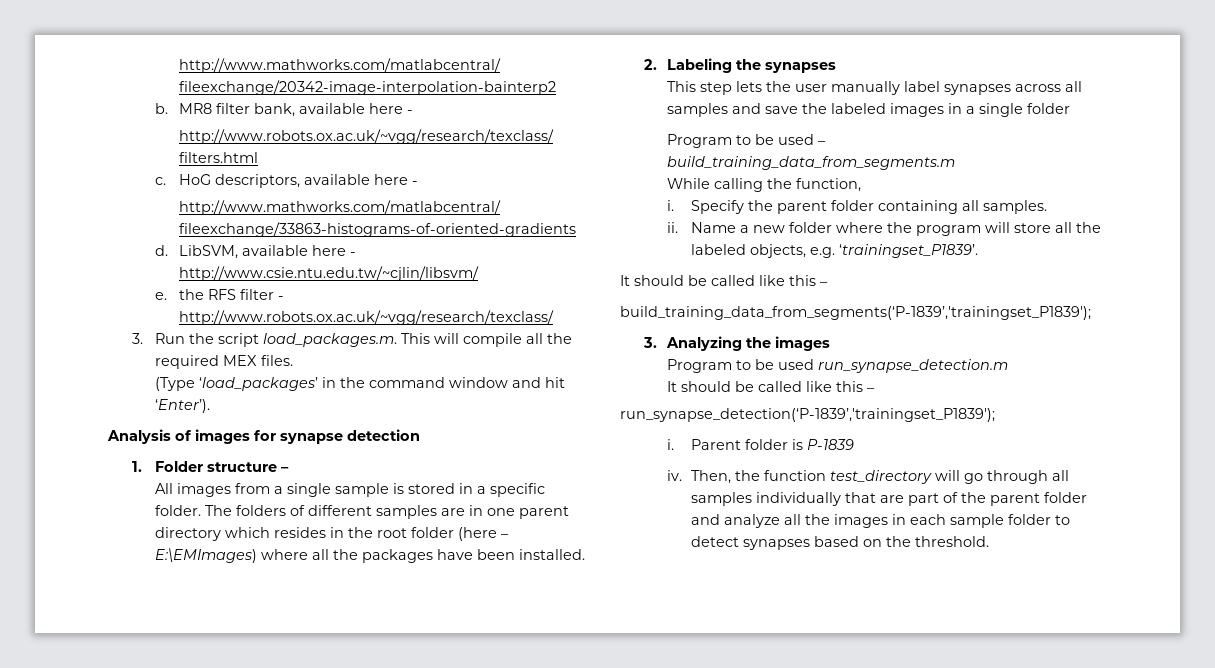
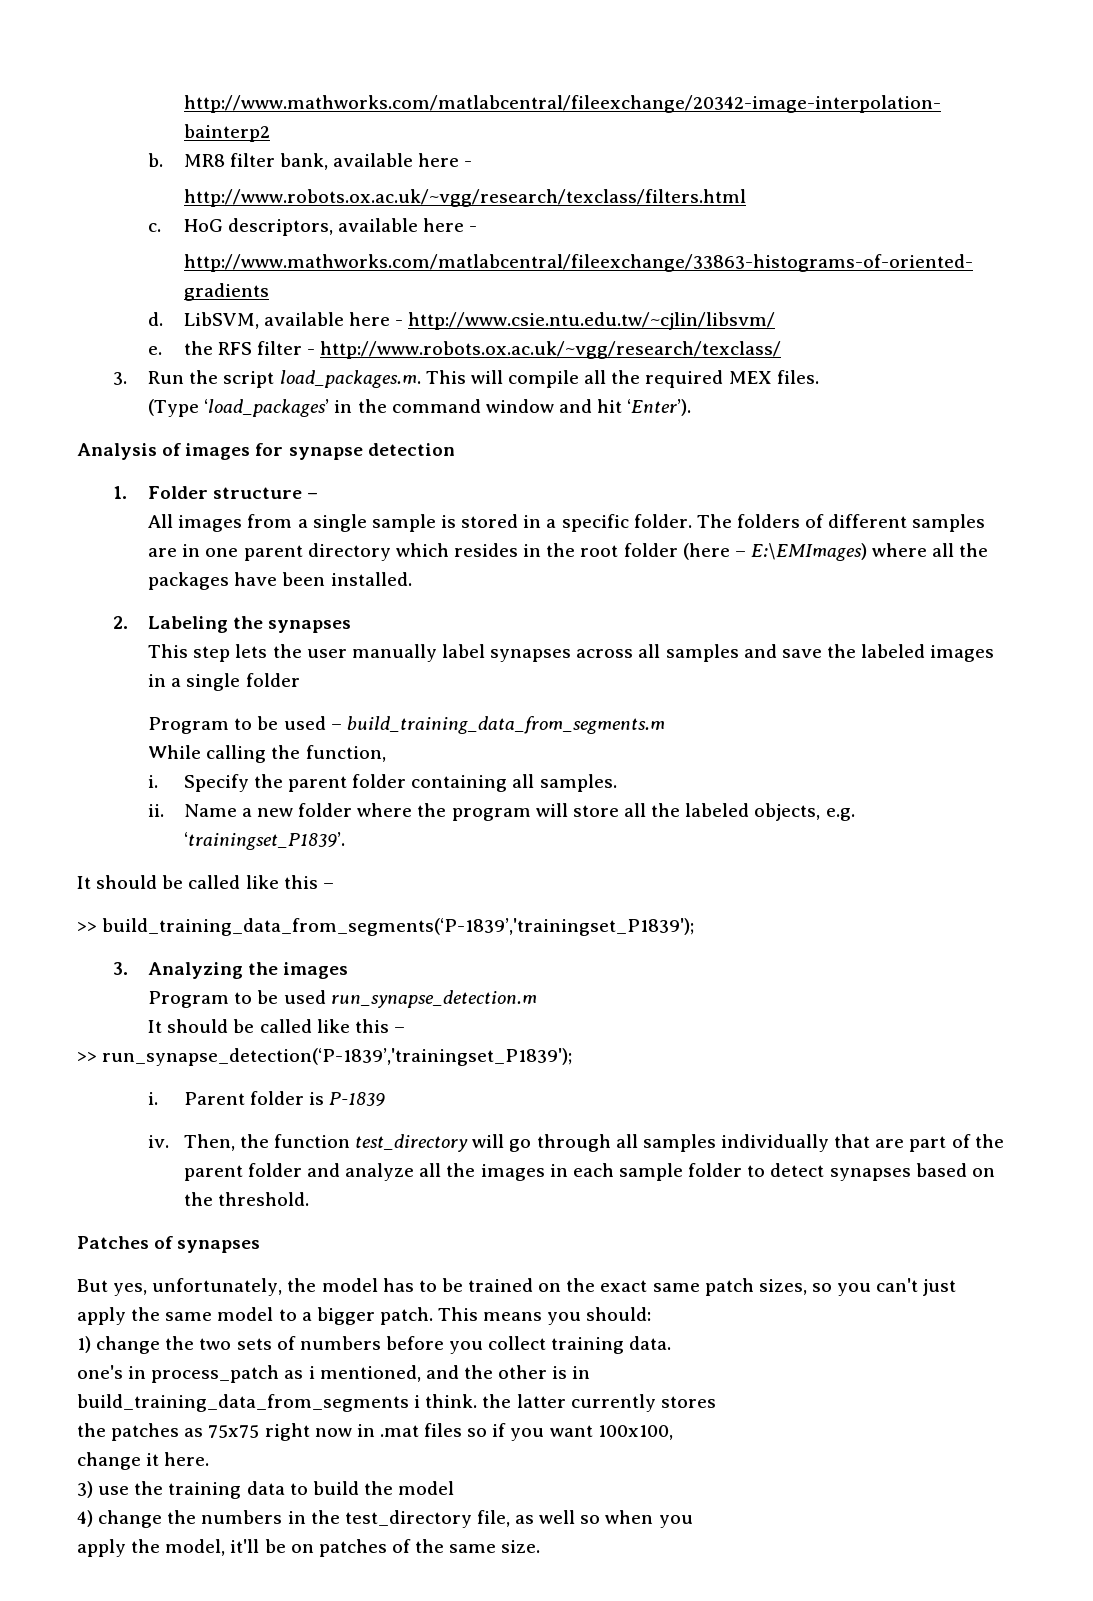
(828, 284) none -> [77,922,97,932] >>
(876, 390) none -> [77,1052,97,1062] >>
(989, 541) none -> [77,1236,261,1253] [77,1278,957,1296] [77,1307,652,1325] [77,1336,672,1354] [77,1365,591,1383] [77,1394,716,1412] [77,1423,673,1441] [77,1452,210,1470] [77,1481,455,1499] [77,1510,693,1528] [77,1539,541,1557] // Patches of synapses // But yes, unfortunately, the model has to be trained on the exact same patch sizes, so you can't just apply the same model to a bigger patch. This means you should: // 1) change the two sets of numbers before you collect training data. // one's in process_patch as i mentioned, and the other is in // build_training_data_from_segments i think. the latter currently stores // the patches as 75x75 right now in .mat files so if you want 100x100, // change it here. // 3) use the training data to build the model // 4) change the numbers in the test_directory file, as well so when you // apply the model, it'll be on patches of the same size.

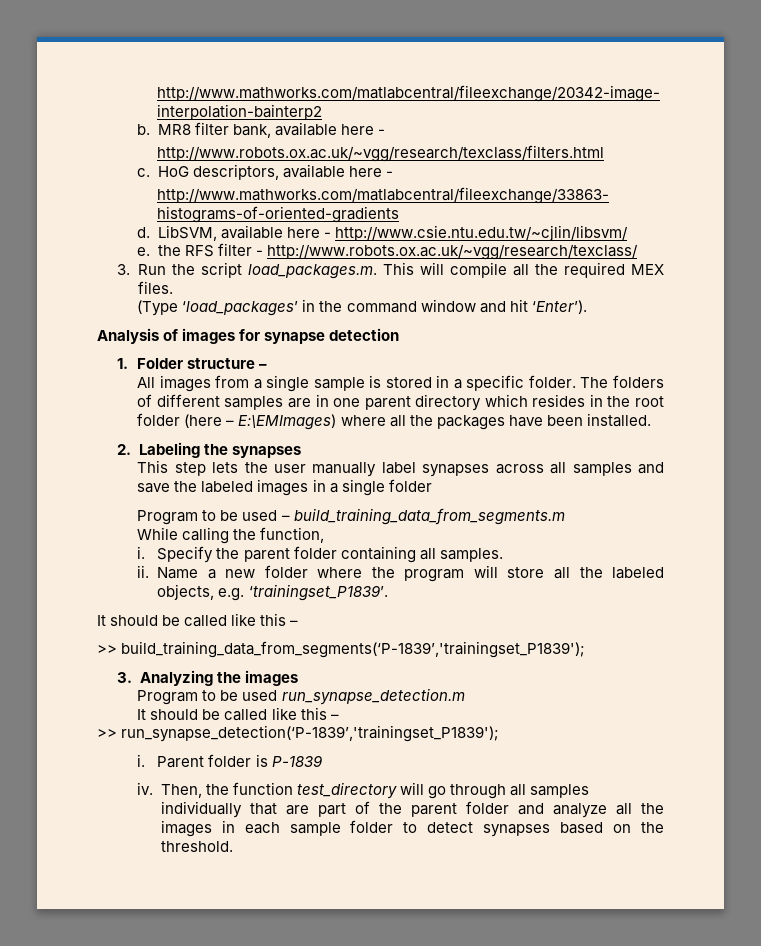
[77,1236,261,1253] [77,1278,957,1296] [77,1307,652,1325] [77,1336,672,1354] [77,1365,591,1383] [77,1394,716,1412] [77,1423,673,1441] [77,1452,210,1470] [77,1481,455,1499] [77,1510,693,1528] [77,1539,541,1557] // Patches of synapses // But yes, unfortunately, the model has to be trained on the exact same patch sizes, so you can't just apply the same model to a bigger patch. This means you should: // 1) change the two sets of numbers before you collect training data. // one's in process_patch as i mentioned, and the other is in // build_training_data_from_segments i think. the latter currently stores // the patches as 75x75 right now in .mat files so if you want 100x100, // change it here. // 3) use the training data to build the model // 4) change the numbers in the test_directory file, as well so when you // apply the model, it'll be on patches of the same size. -> (233, 846) none

